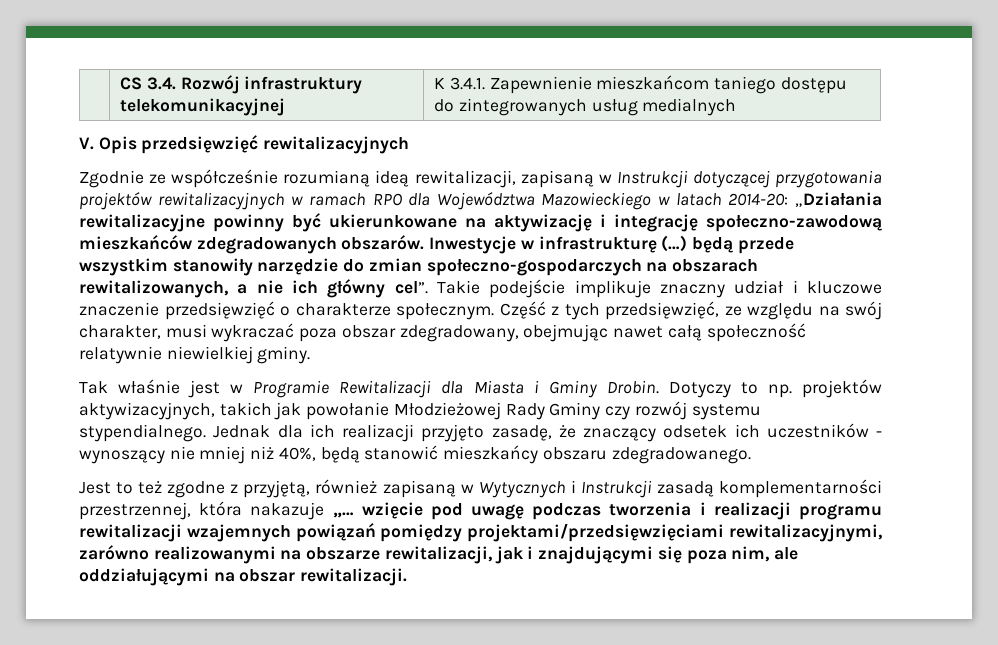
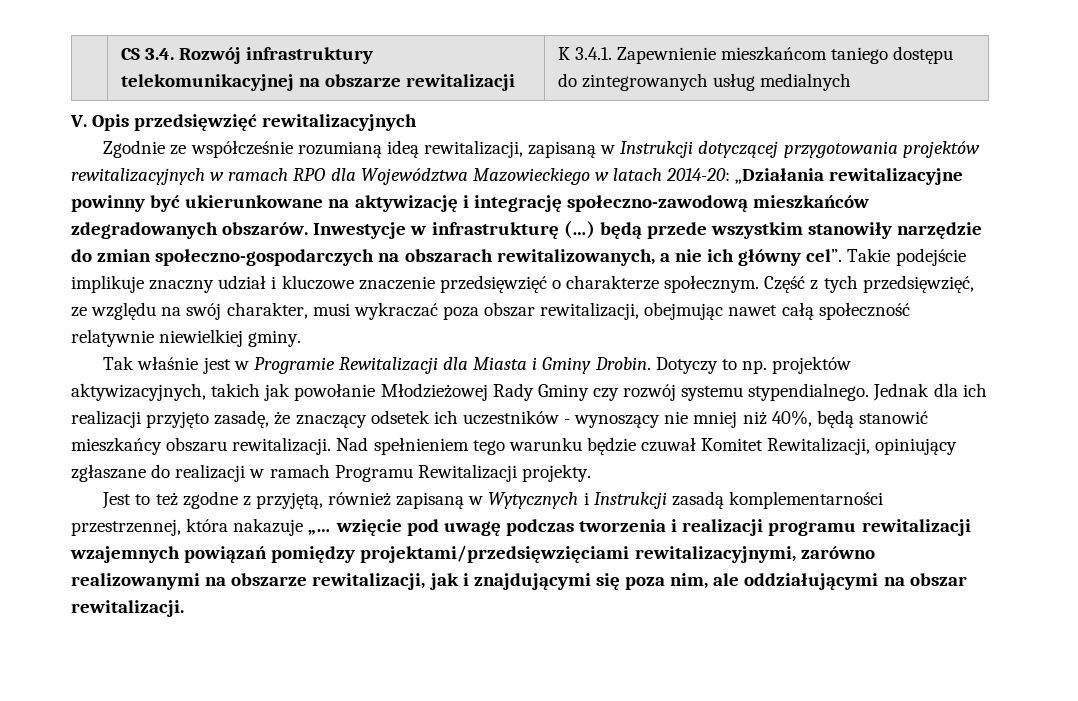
(286, 107) none -> [298,74,516,91] na obszarze rewitalizacji
[399,325,519,342] zdegradowany, -> [540,302,640,320] rewitalizacji,
[611,447,751,464] zdegradowanego. -> [232,437,958,455] [71,464,591,482] rewitalizacji. Nad spełnieniem tego warunku będzie czuwał Komitet Rewitalizacji, opiniujący zgłaszane do realizacji w ramach Programu Rewitalizacji projekty.

